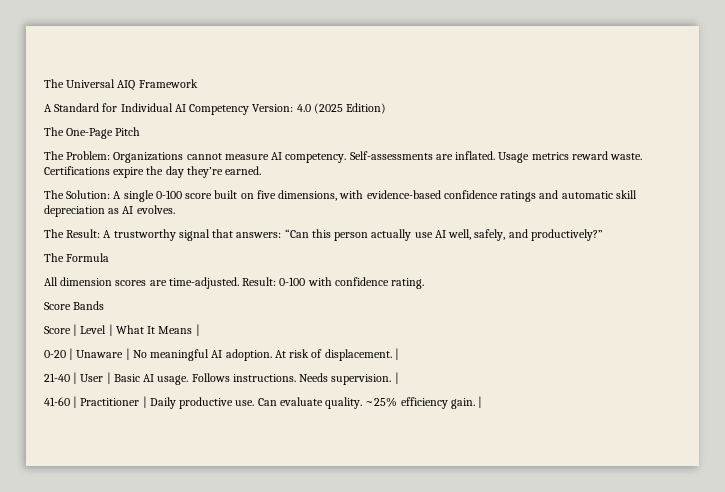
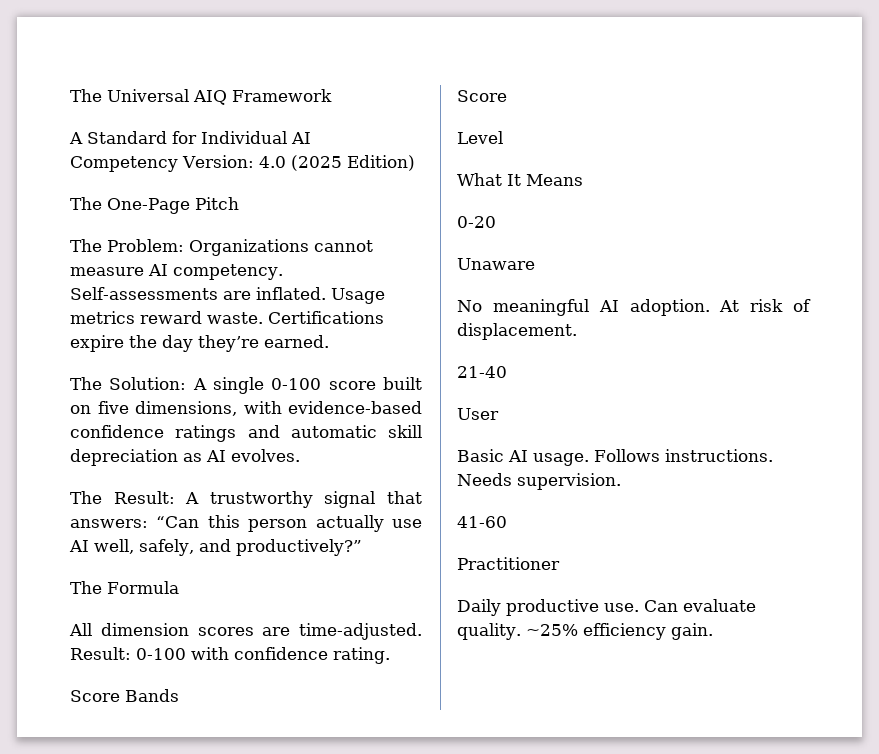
[73,324,78,336] | -> (507, 96) //
[108,324,113,336] | -> (503, 137) //
[195,324,200,336] | -> (583, 180) none
[69,348,74,360] | -> (496, 222) //
[125,348,130,360] | -> (535, 264) //
[394,348,399,360] | -> (577, 331) none
[73,372,78,384] | -> (507, 372) //
[106,372,111,384] | -> (499, 414) //
[394,372,399,384] | -> (621, 481) none
[73,396,78,408] | -> (507, 522) //
[142,396,147,408] | -> (560, 563) //
[478,396,483,408] | -> (713, 631) none

